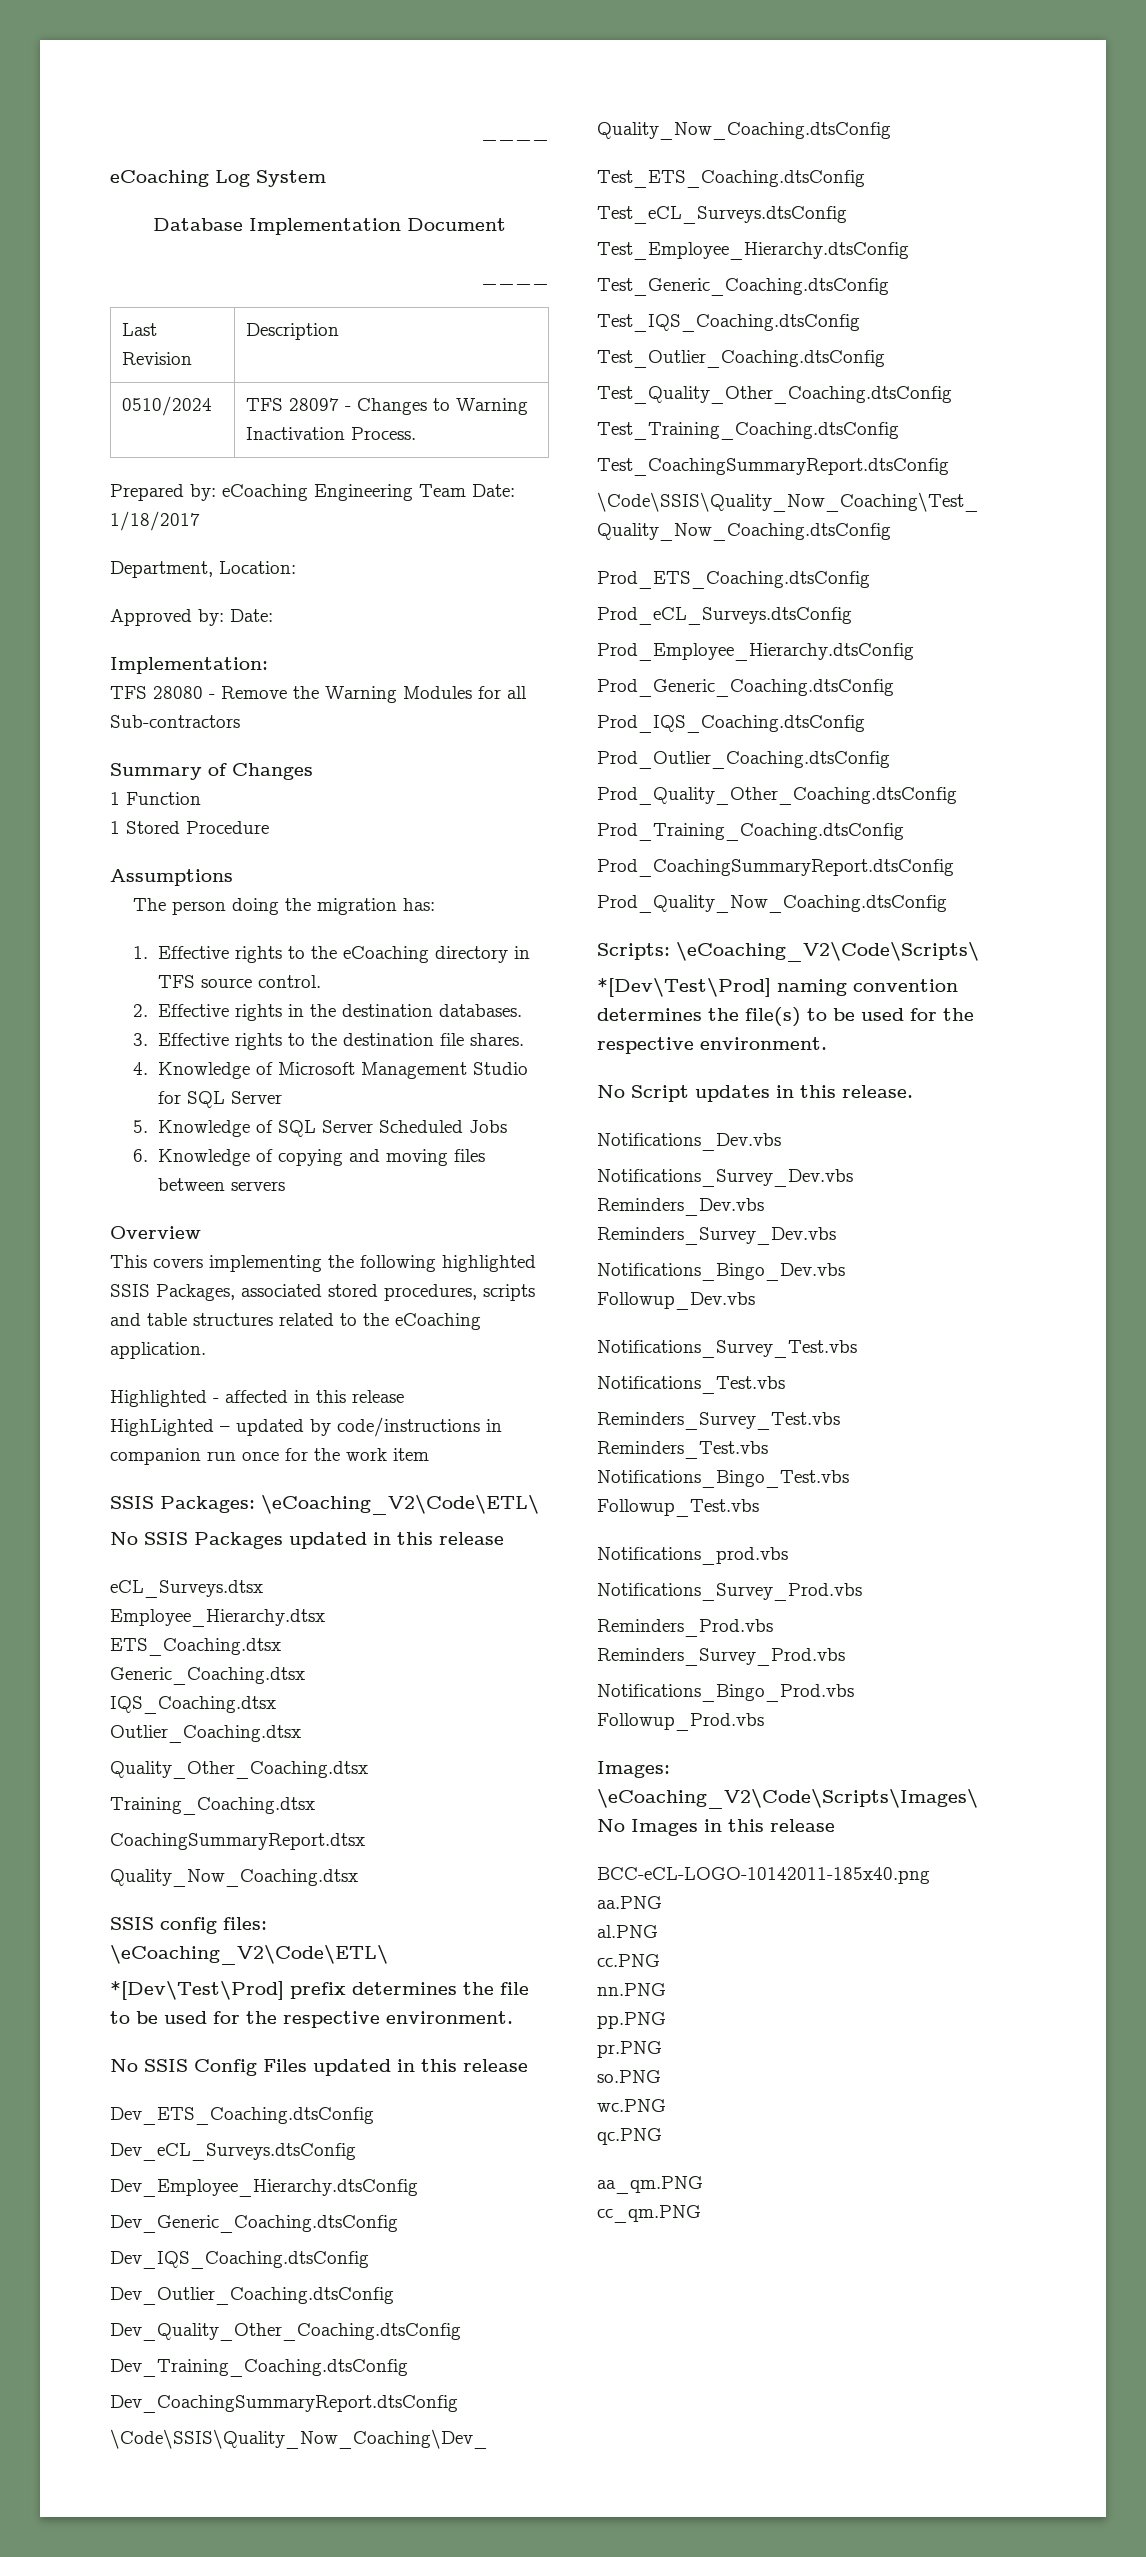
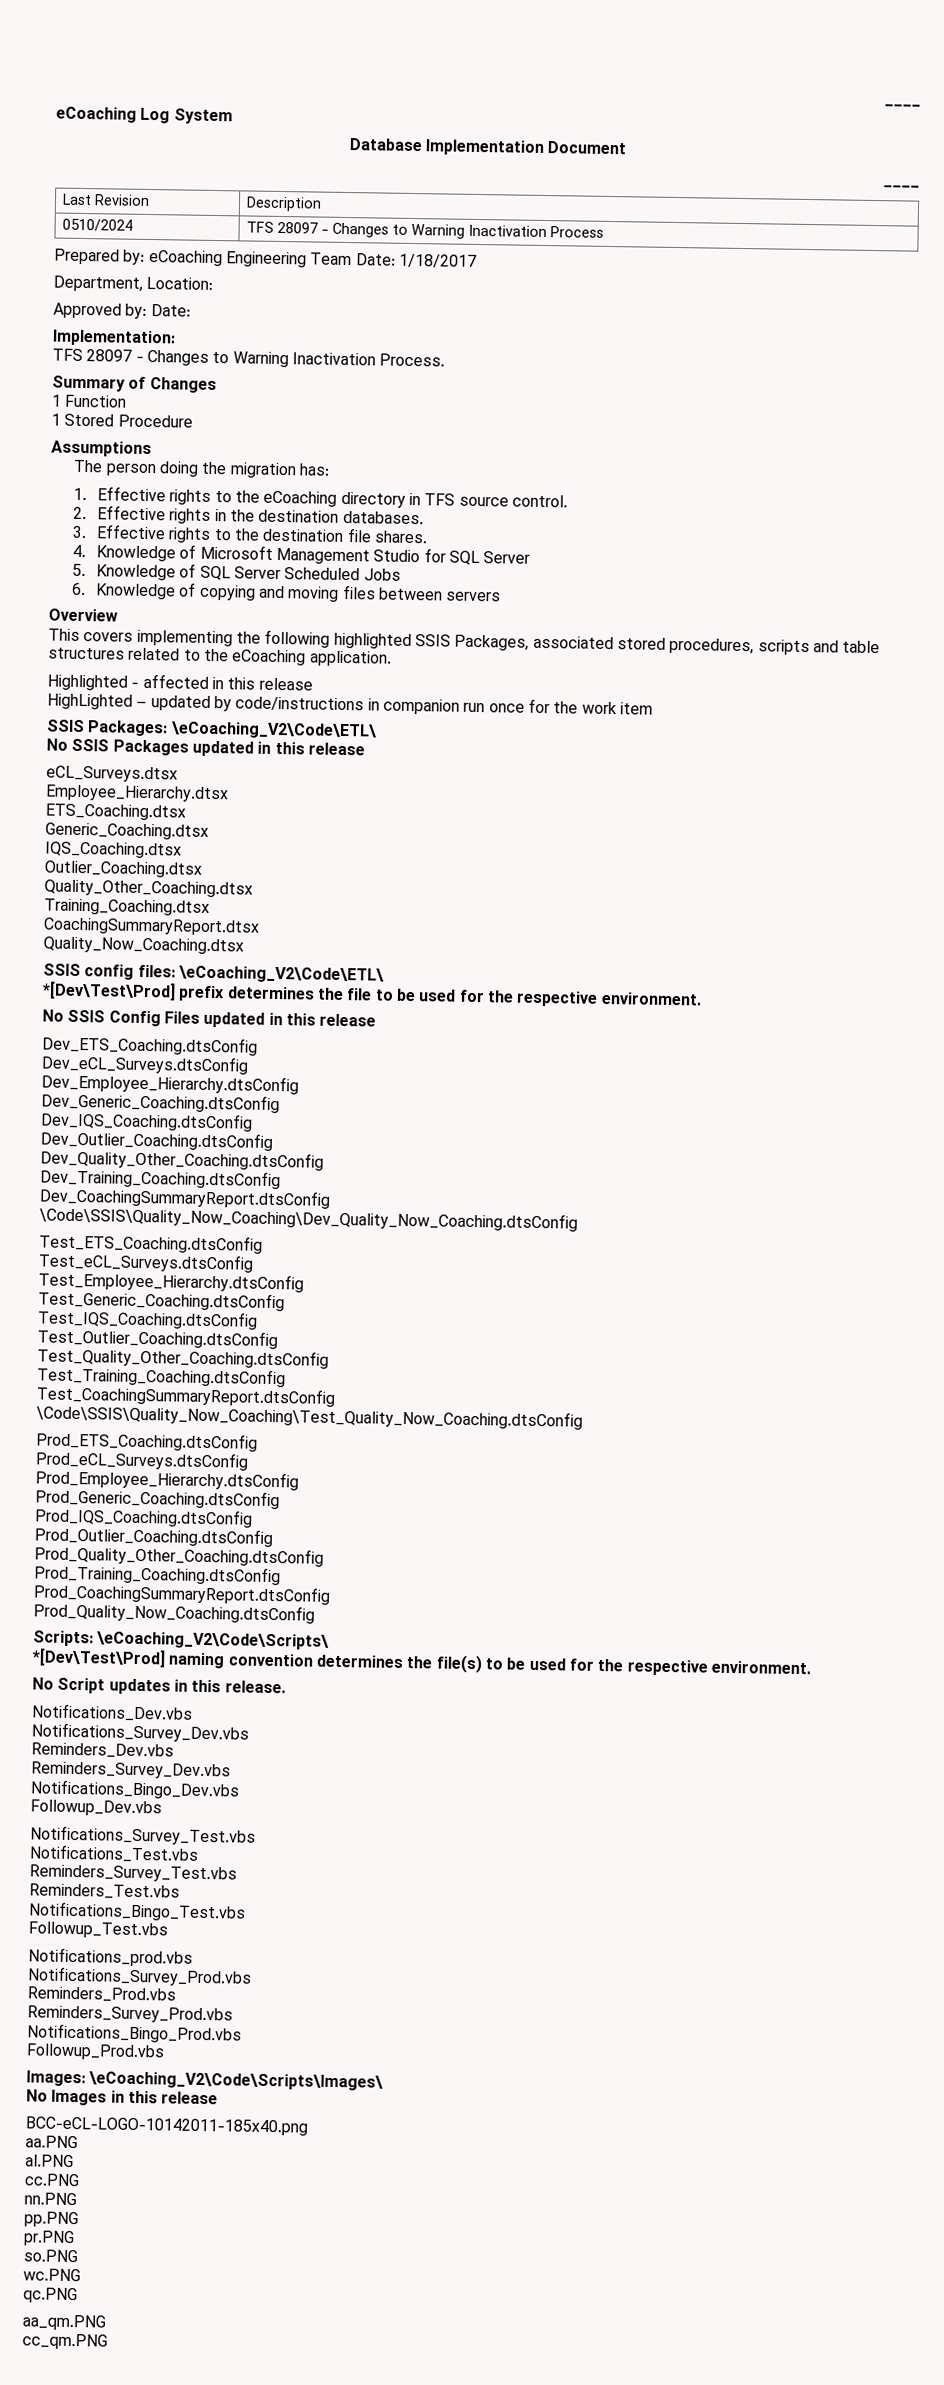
[350,427,416,440] Process. -> [549,226,604,238] Process
[153,686,527,703] [110,715,240,728] 28080 - Remove the Warning Modules for all Sub-contractors -> [86,349,446,368] 28097 - Changes to Warning Inactivation Process.

